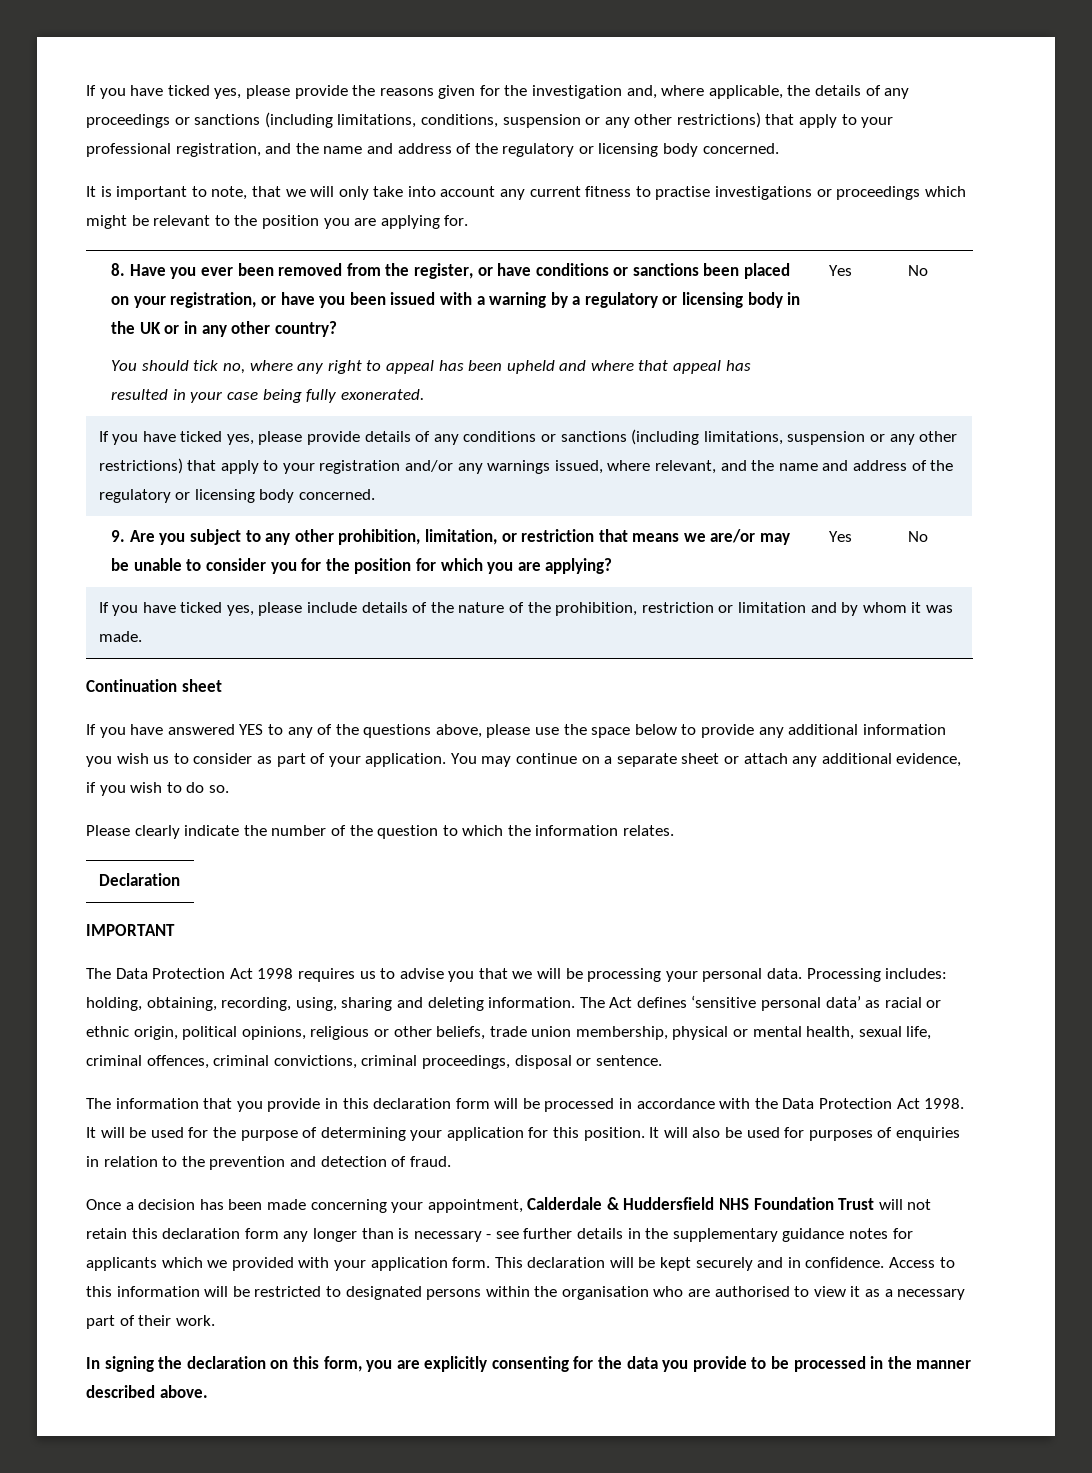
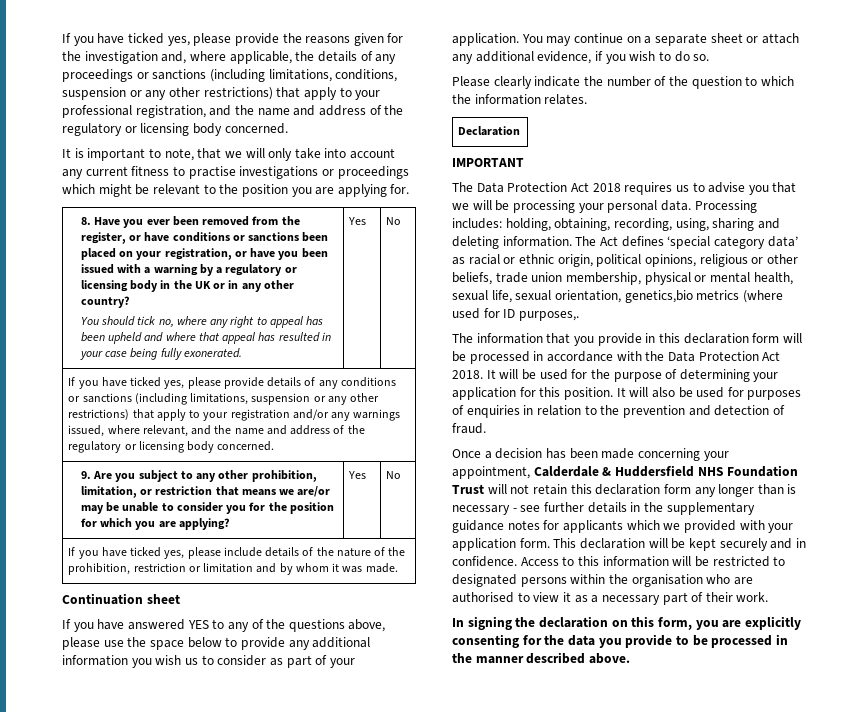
[257,968,294,979] 1998 -> [592,183,621,192] 2018
[691,995,822,1011] ‘sensitive personal -> [667,236,765,249] ‘special category
[86,1055,662,1069] criminal offences, criminal convictions, criminal proceedings, disposal or sentence. -> [515,290,783,303] [452,308,579,321] sexual orientation, genetics,bio metrics (where used for ID purposes,.
[924,1098,965,1109] 1998. -> [452,370,483,379] 2018.

